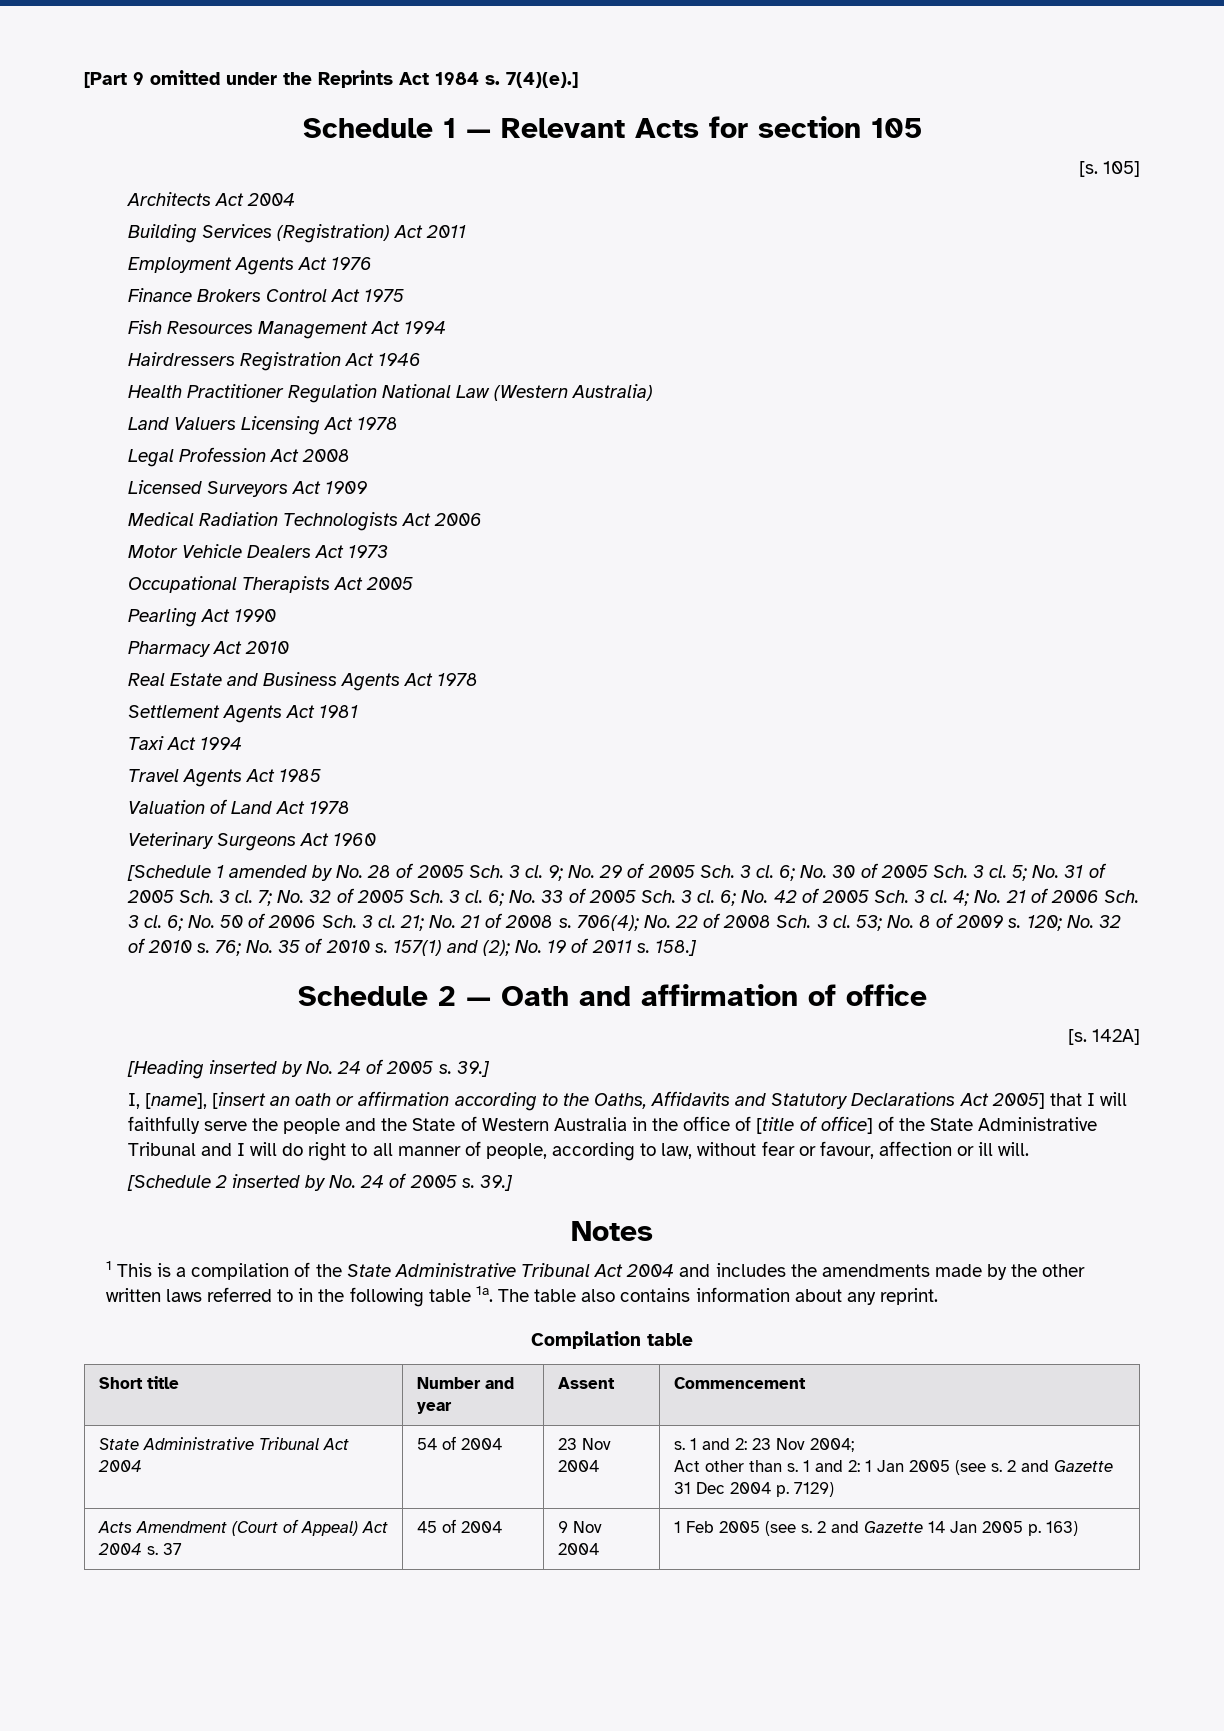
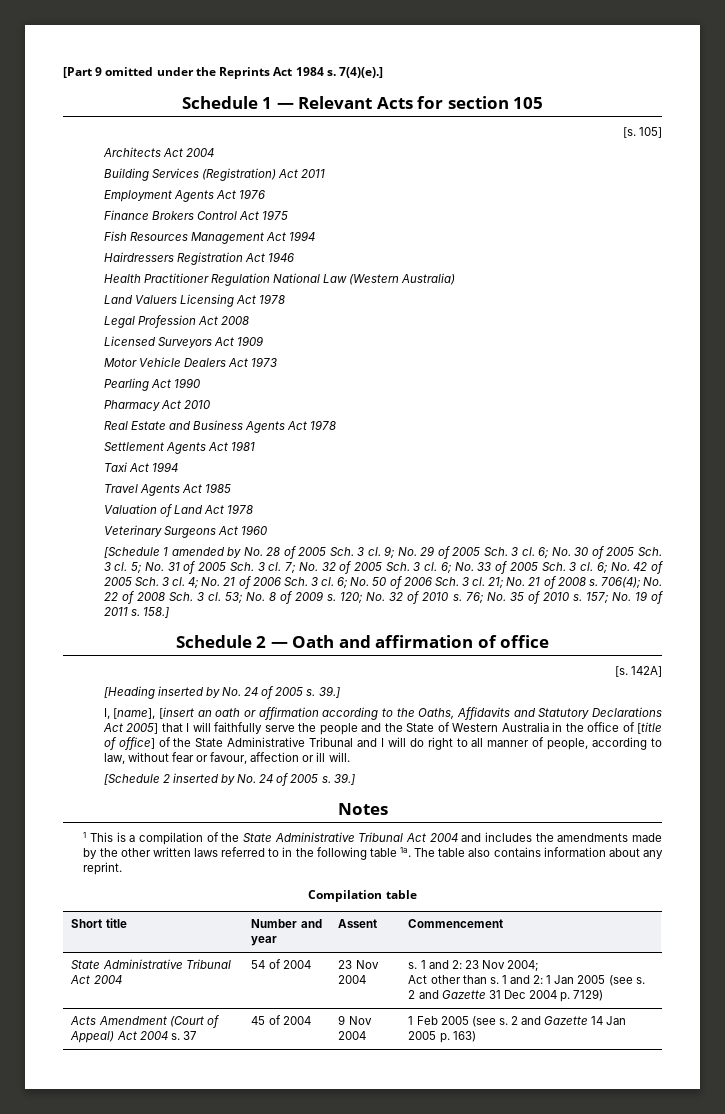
[127,512,483,531] // Medical Radiation Technologists Act 2006 -> (265, 341) none
[127,576,414,593] // Occupational Therapists Act 2005 -> (278, 362) none
[392,940,511,956] 157(1) and (2); -> [585,592,608,603] 157;

